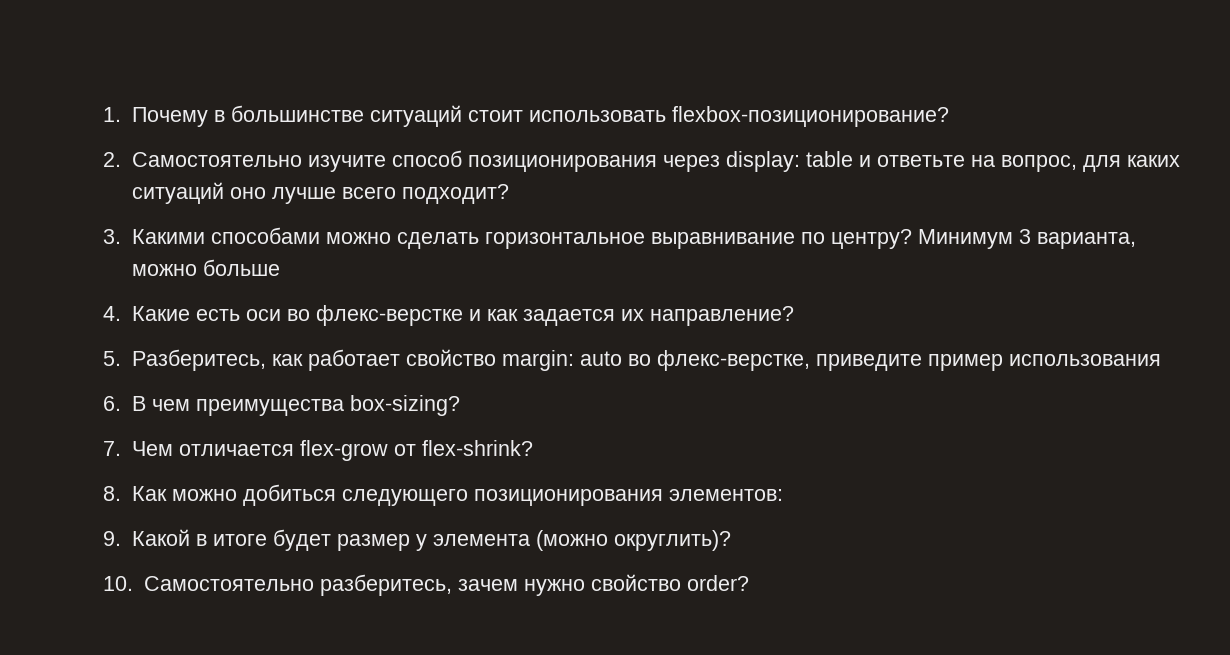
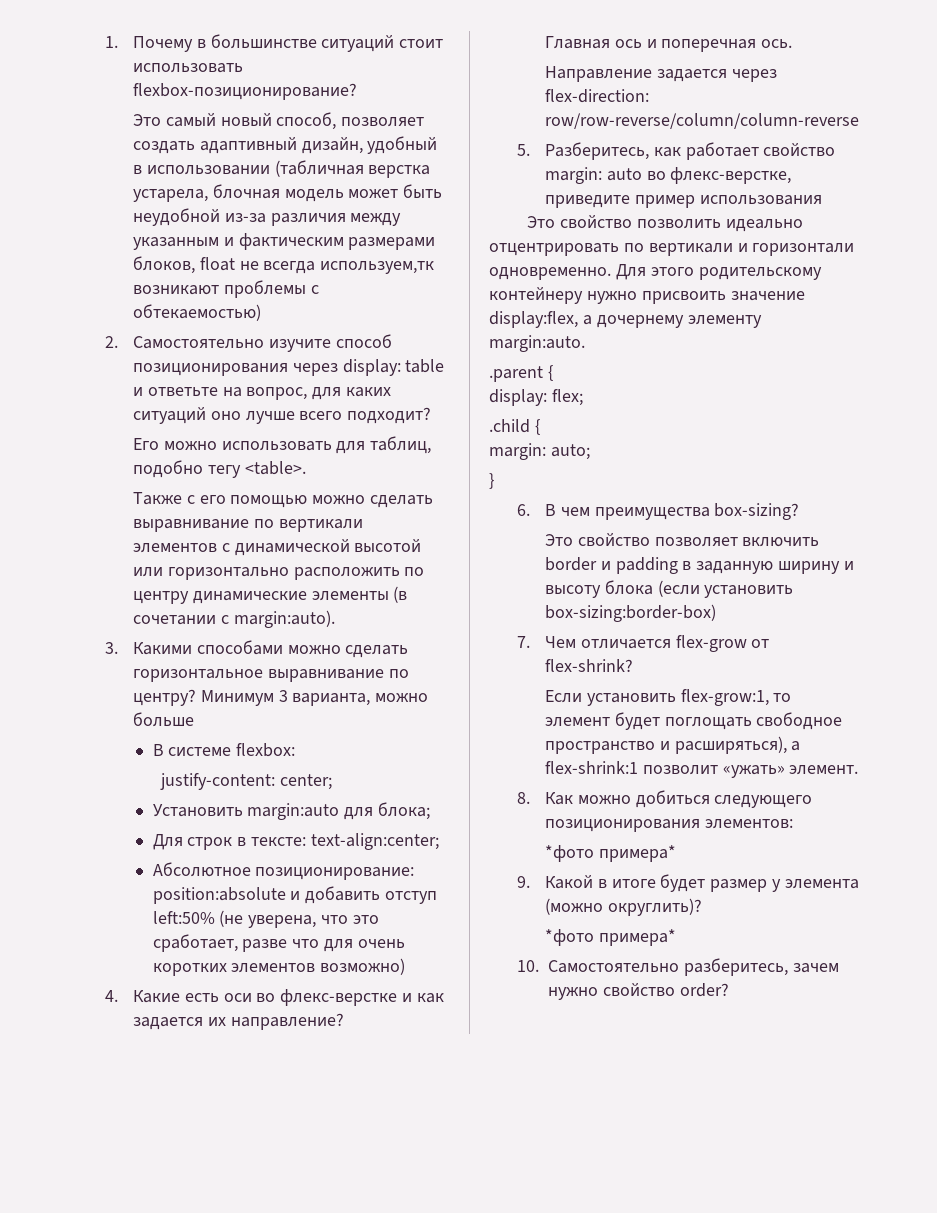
(949, 116) none -> [132,112,425,130] [132,136,438,154] [132,160,431,178] [132,184,443,202] [132,208,402,226] [132,233,436,250] [132,256,435,274] [132,280,319,298] [132,304,261,321] // Это самый новый способ, позволяет создать адаптивный дизайн, удобный в использовании (табличная верстка устарела, блочная модель может быть неудобной из-за различия между указанным и фактическим размерами блоков, float не всегда используем,тк возникают проблемы с обтекаемостью)
(509, 194) none -> [132,436,432,454] [132,460,306,478] [132,492,434,508] [132,519,363,532] [132,539,422,556] [132,567,425,580] [132,586,408,604] [132,610,335,628] // Его можно использовать для таблиц, подобно тегу <table>. // Также с его помощью можно сделать выравнивание по вертикали элементов с динамической высотой или горизонтально расположить по центру динамические элементы (в сочетании с margin:auto).
(280, 267) none -> [152,743,296,757] [159,773,332,790] [152,802,431,820] [152,833,440,850] [152,862,415,880] [152,886,438,904] [152,910,380,928] [152,934,406,952] [152,958,406,976] // В системе flexbox: // justify-content: center; // Установить margin:auto для блока; // Для строк в тексте: text-align:center; // Абсолютное позиционирование: position:absolute и добавить отступ left:50% (не уверена, что это сработает, разве что для очень коротких элементов возможно)
(794, 316) none -> [544,36,793,52] [544,66,777,82] [544,89,649,103] [544,113,859,129] // Главная ось и поперечная ось. // Направление задается через flex-direction: row/row-reverse/column/column-reverse
(1161, 360) none -> [527,215,803,232] [489,243,855,256] [489,264,822,280] [489,287,805,304] [489,311,762,328] [489,335,585,352] [489,365,553,382] [489,389,583,406] [489,419,540,435] [489,443,590,460] [489,473,494,489] // Это свойство позволить идеально отцентрировать по вертикали и горизонтали одновременно. Для этого родительскому контейнеру нужно присвоить значение display:flex, а дочернему элементу margin:auto. // .parent { // display: flex; // .child { // margin: auto; // }
(460, 405) none -> [544,533,820,547] [544,557,854,574] [544,580,794,598] [544,604,716,622] // Это свойство позволяет включить border и padding в заданную ширину и высоту блока (если установить box-sizing:border-box)
(533, 448) none -> [544,689,792,706] [544,712,843,730] [544,736,801,754] [544,761,859,778] // Если установить flex-grow:1, то элемент будет поглощать свободное пространство и расширяться), a flex-shrink:1 позволит «ужать» элемент.
(783, 495) none -> [544,845,676,862] // *фото примера*
(731, 540) none -> [544,929,676,946] // *фото примера*

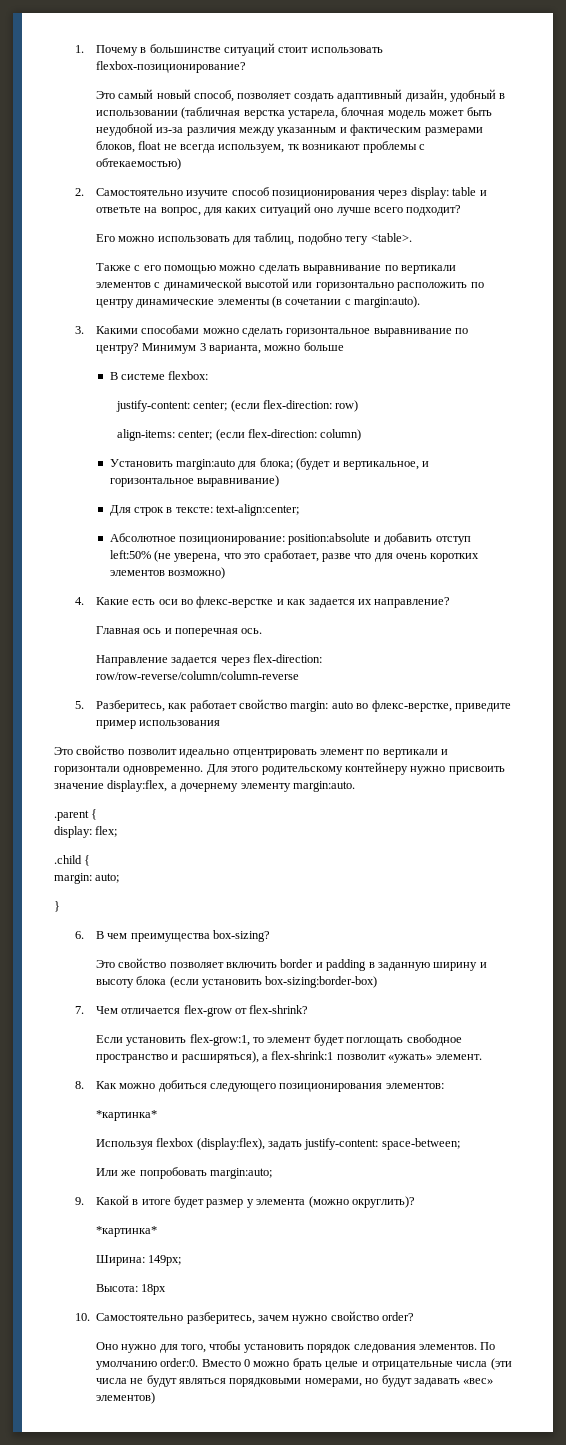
[320,261,435,274] используем,тк -> [218,144,300,153] используем, тк
[152,802,431,820] // Установить margin:auto для блока; -> [230,400,359,412] [116,429,362,441] [109,458,430,470] [109,475,280,487] (если flex-direction: row) // align-items: center; (если flex-direction: column) // Установить margin:auto для блока; (будет и вертикальное, и горизонтальное выравнивание)
[636,219,721,229] позволить -> [127,749,177,755] позволит
(619, 249) none -> [319,749,364,755] элемент
[544,845,676,862] *фото примера* -> [95,1110,157,1121] [95,1138,460,1150] [95,1167,273,1179] *картинка* // Используя flexbox (display:flex), задать justify-content: space-between; // Или же попробовать margin:auto;
[544,929,676,946] *фото примера* -> [95,1226,157,1237] [95,1255,182,1266] [95,1284,167,1295] *картинка* // Ширина: 149px; // Высота: 18px
(729, 990) none -> [95,1341,496,1353] [95,1358,512,1370] [95,1375,494,1387] [95,1392,155,1404] // Оно нужно для того, чтобы установить порядок следования элементов. По умолчанию order:0. Вместо 0 можно брать целые и отрицательные числа (эти числа не будут являться порядковыми номерами, но будут задавать «вес» элементов)

